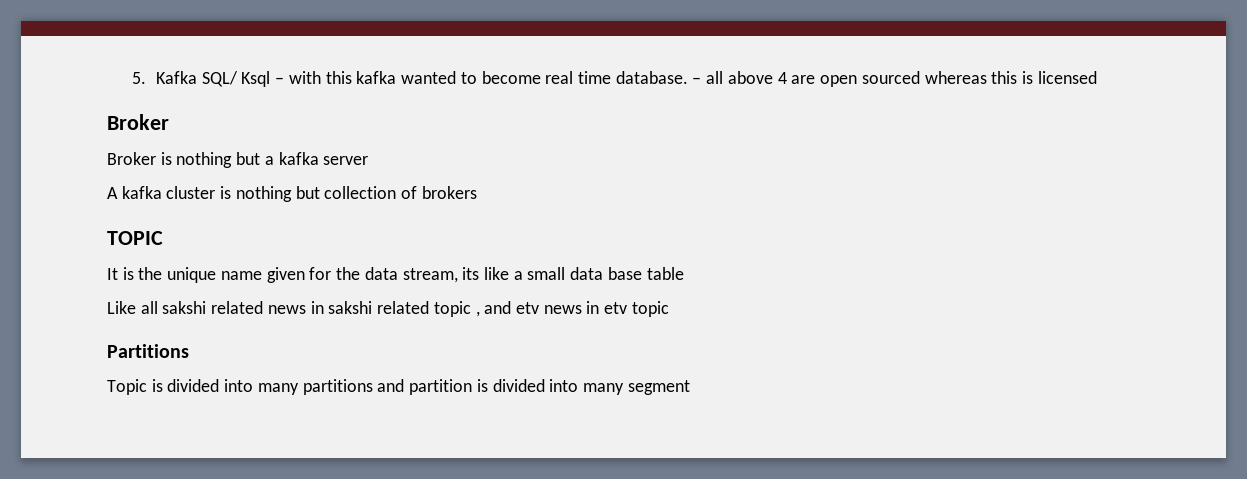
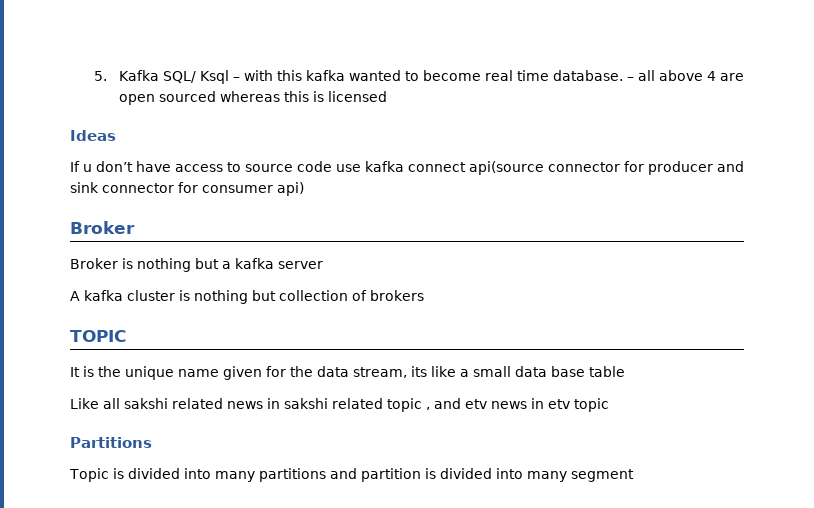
(1097, 77) none -> [70,130,116,141] [70,161,744,175] [70,182,304,196] // Ideas // If u don’t have access to source code use kafka connect api(source connector for producer and sink connector for consumer api)

